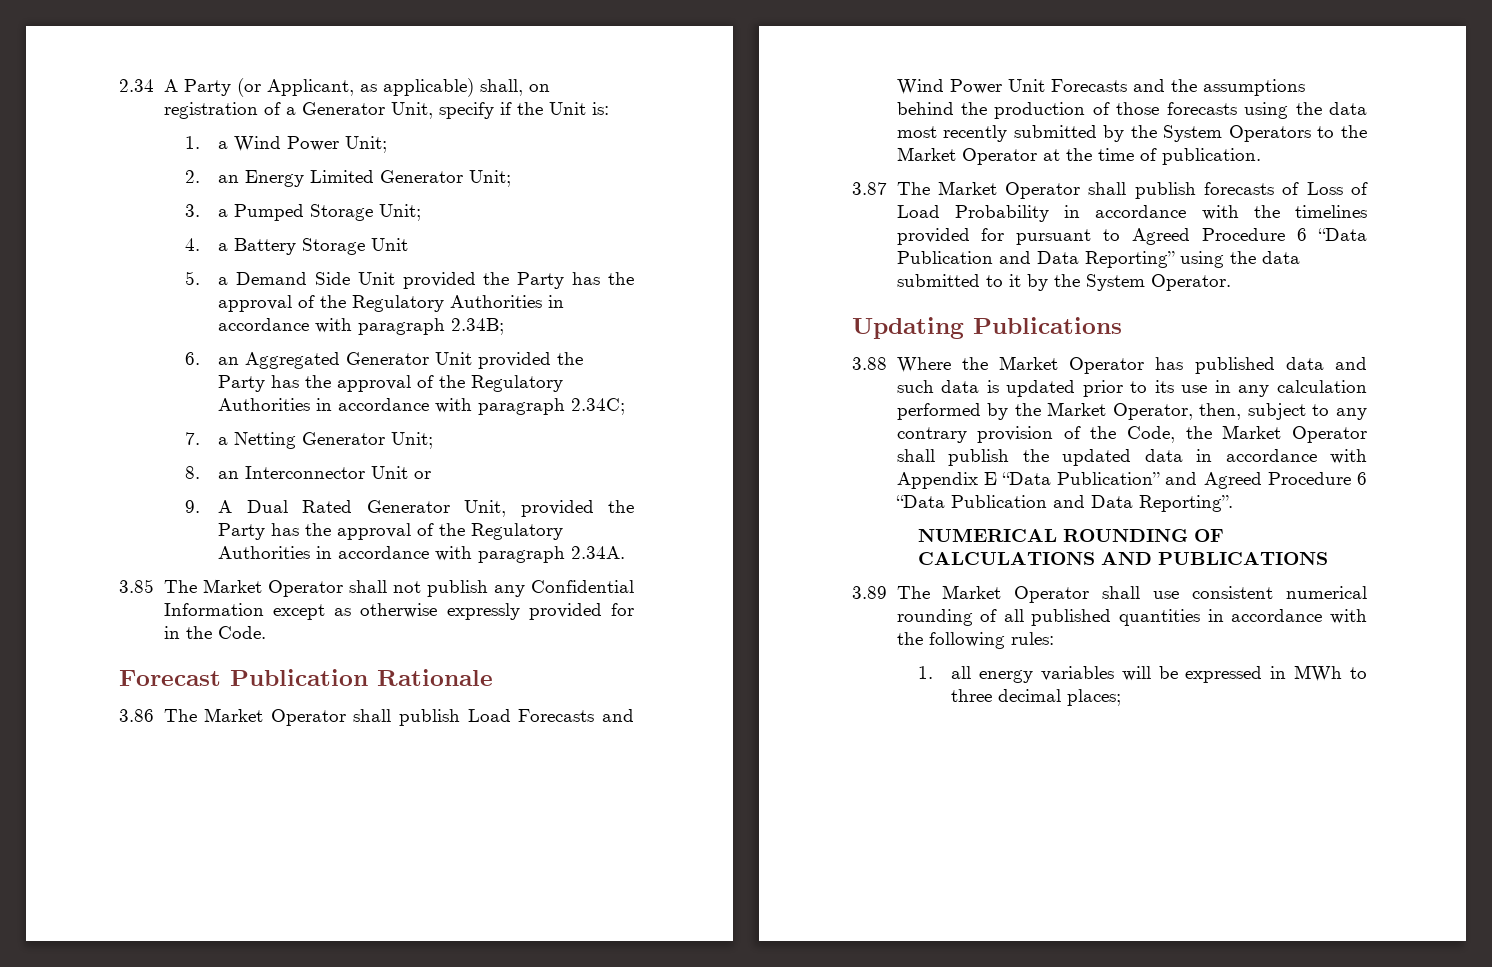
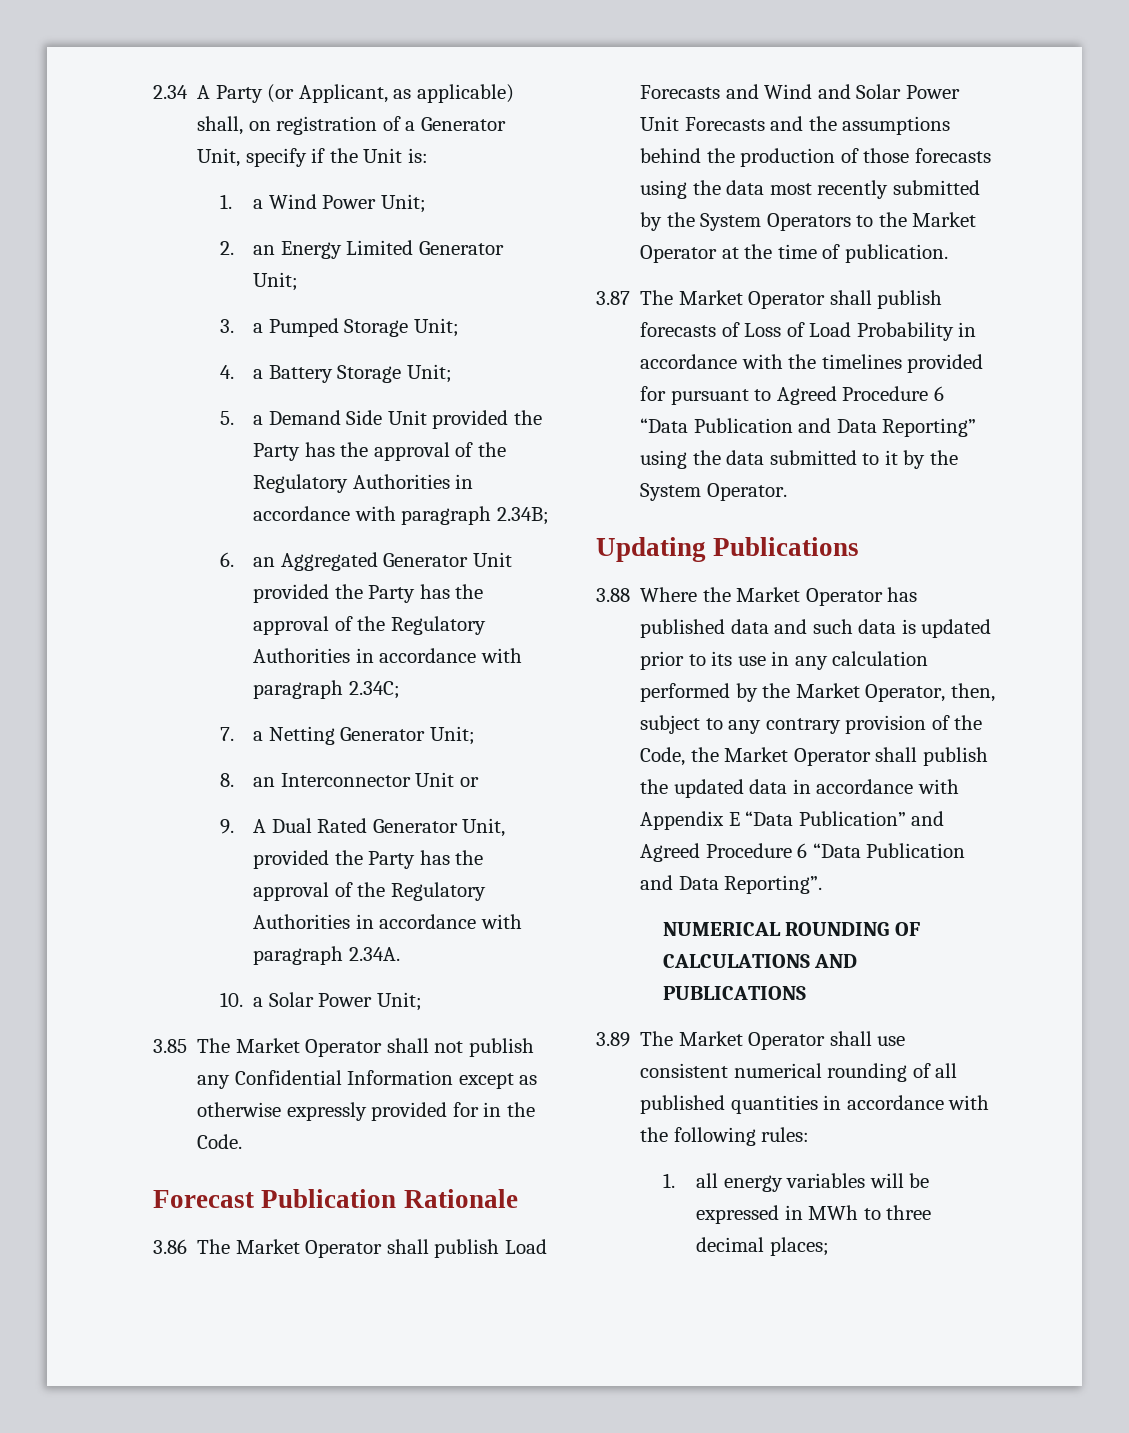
[371,238,409,251] Unit -> [406,364,452,383] Unit;
(626, 552) none -> [219,992,422,1011] // 10. a Solar Power Unit;
(944, 87) none -> [817,84,902,99] and Solar

